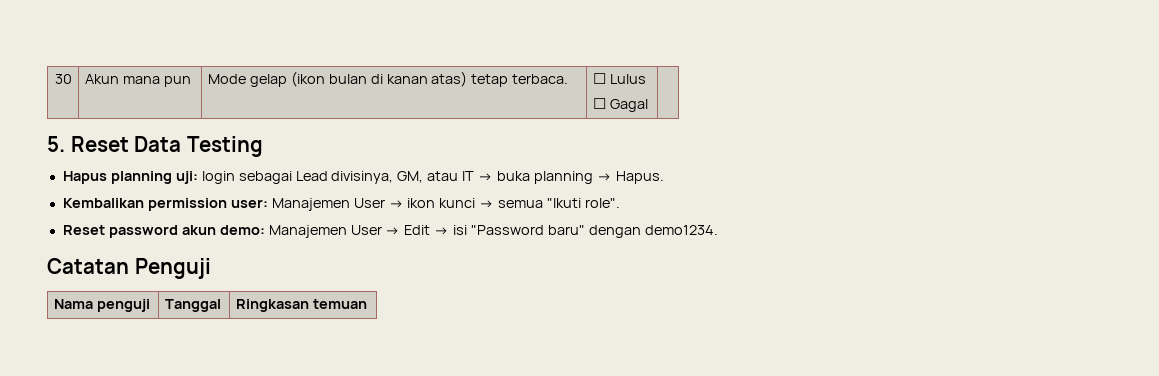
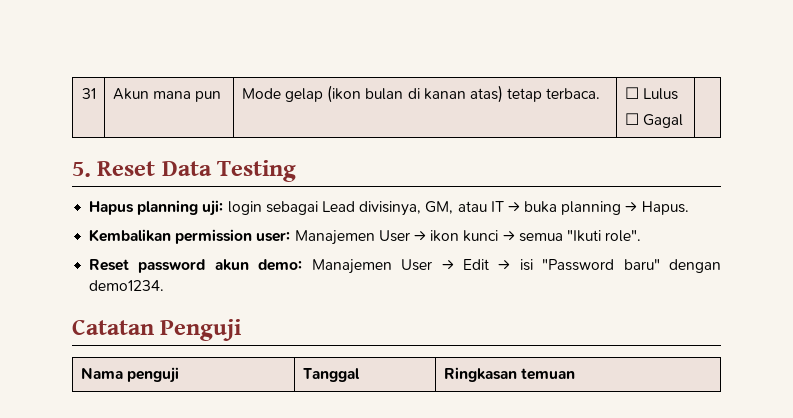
[54,74,72,84] 30 -> [81,88,96,99] 31

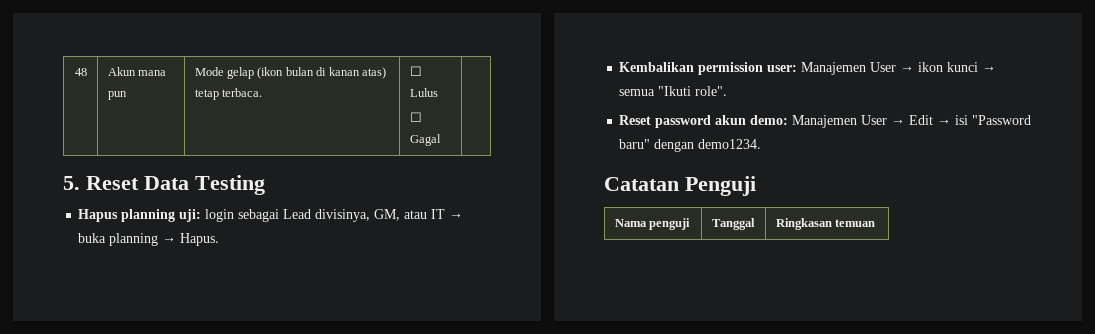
[81,88,96,99] 31 -> [74,68,87,76] 48

